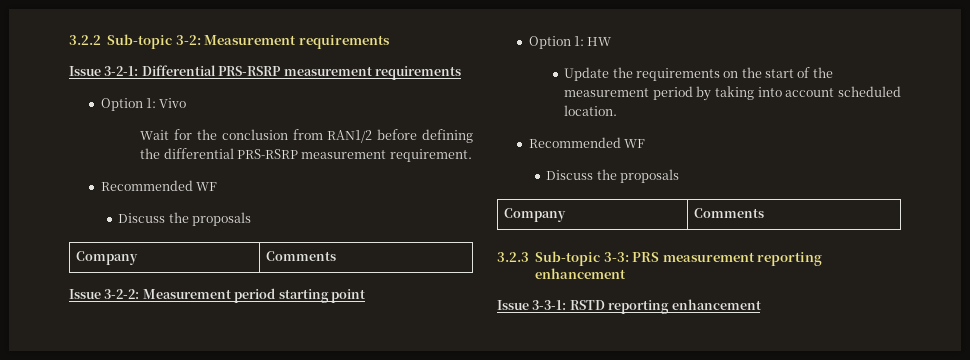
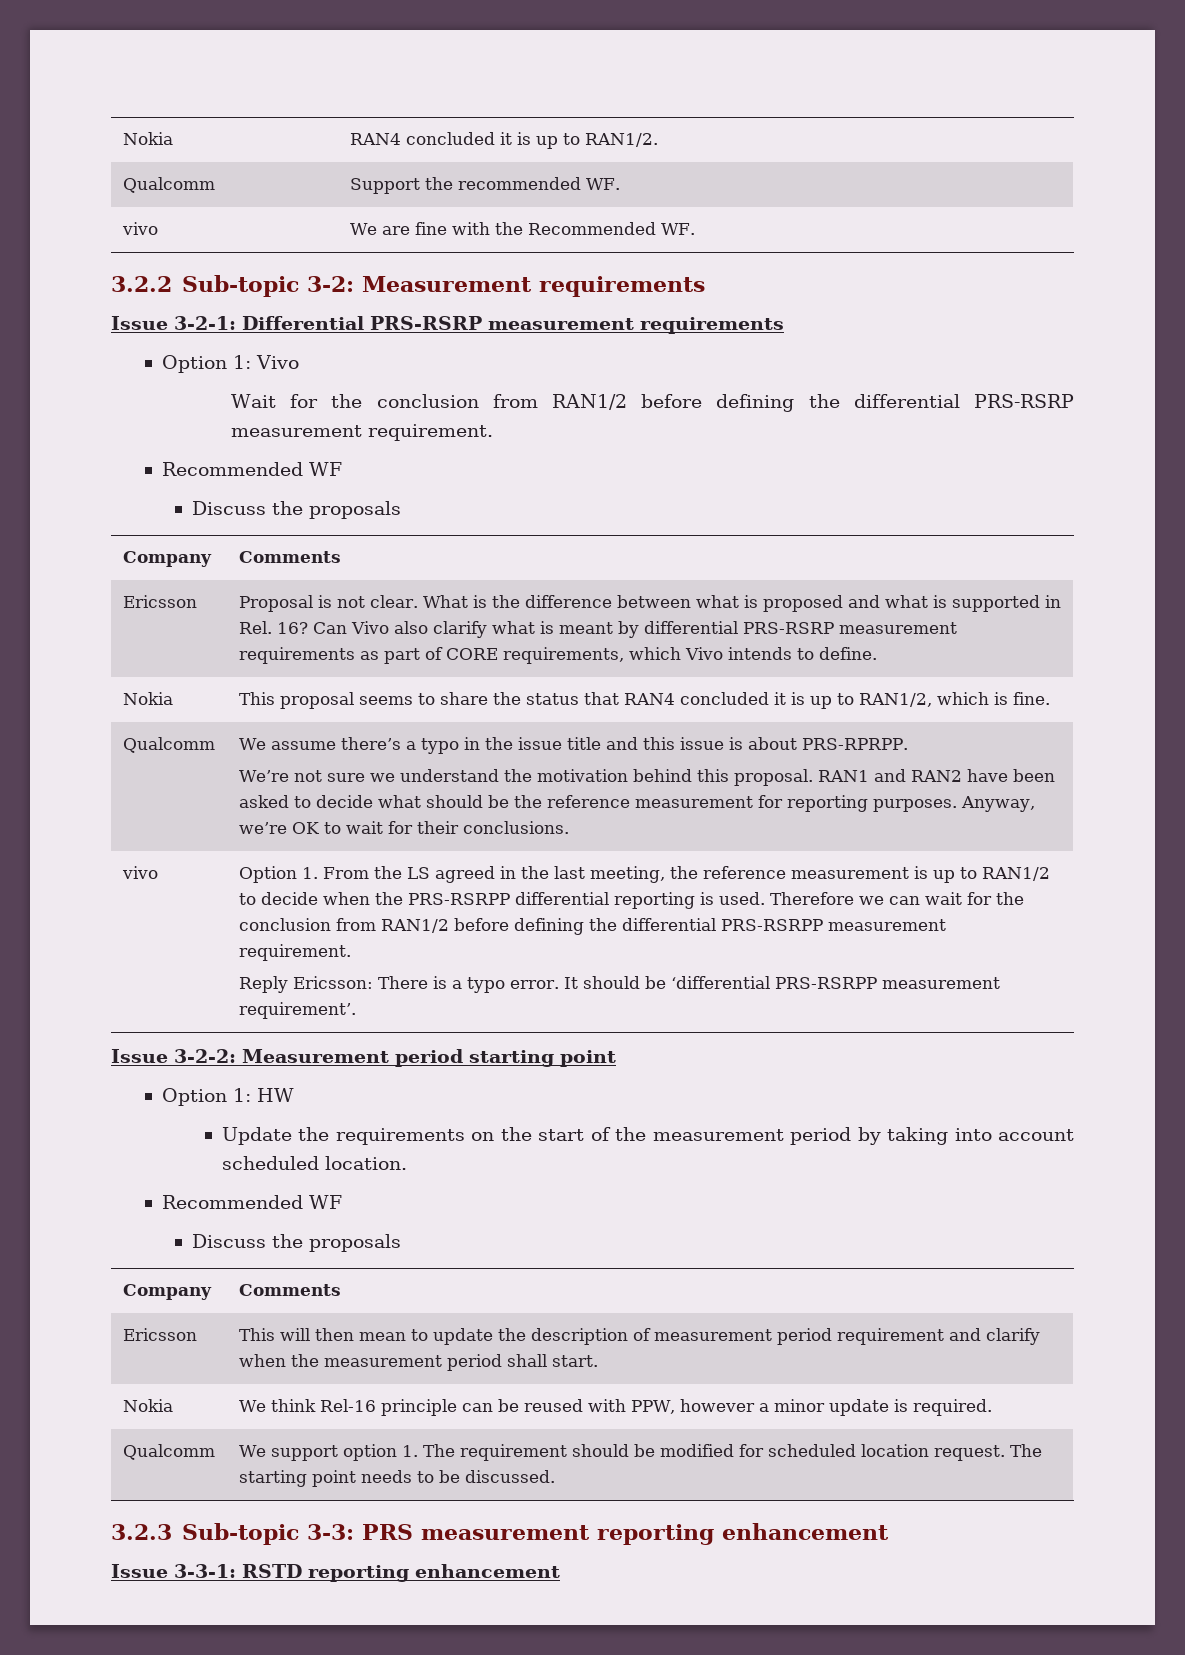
(69, 40) none -> [122,132,173,145] [349,132,658,149] [122,177,215,193] [349,177,620,194] [121,222,158,235] [349,222,695,235] Nokia | RAN4 concluded it is up to RAN1/2. // Qualcomm | Support the recommended WF. // vivo | We are fine with the Recommended WF. //
(337, 256) none -> [122,595,197,608] [238,595,1061,612] [238,621,957,638] [238,647,877,664] [122,692,173,705] [238,692,1050,709] [122,737,215,753] [238,737,908,754] [238,769,1055,786] [238,795,1035,812] [238,821,569,834] [121,866,158,879] [238,866,1050,883] [238,892,1024,909] [238,918,946,935] [238,944,351,961] [238,976,1000,993] [238,1002,356,1019] // Ericsson | Proposal is not clear. What is the difference between what is proposed and what is supported in Rel. 16? Can Vivo also clarify what is meant by differential PRS-RSRP measurement requirements as part of CORE requirements, which Vivo intends to define. // Nokia | This proposal seems to share the status that RAN4 concluded it is up to RAN1/2, which is fine. // Qualcomm | We assume there’s a typo in the issue title and this issue is about PRS-RPRPP. // We’re not sure we understand the motivation behind this proposal. RAN1 and RAN2 have been asked to decide what should be the reference measurement for reporting purposes. Anyway, we’re OK to wait for their conclusions. // vivo | Option 1. From the LS agreed in the last meeting, the reference measurement is up to RAN1/2 to decide when the PRS-RSRPP differential reporting is used. Therefore we can wait for the conclusion from RAN1/2 before defining the differential PRS-RSRPP measurement requirement. // Reply Ericsson: There is a typo error. It should be ‘differential PRS-RSRPP measurement requirement’.
(765, 213) none -> [122,1328,197,1341] [238,1328,1040,1345] [238,1354,598,1371] [122,1399,173,1412] [238,1399,992,1416] [122,1444,215,1460] [238,1444,1042,1461] [238,1470,555,1487] // Ericsson | This will then mean to update the description of measurement period requirement and clarify when the measurement period shall start. // Nokia | We think Rel-16 principle can be reused with PPW, however a minor update is required. // Qualcomm | We support option 1. The requirement should be modified for scheduled location request. The starting point needs to be discussed.

